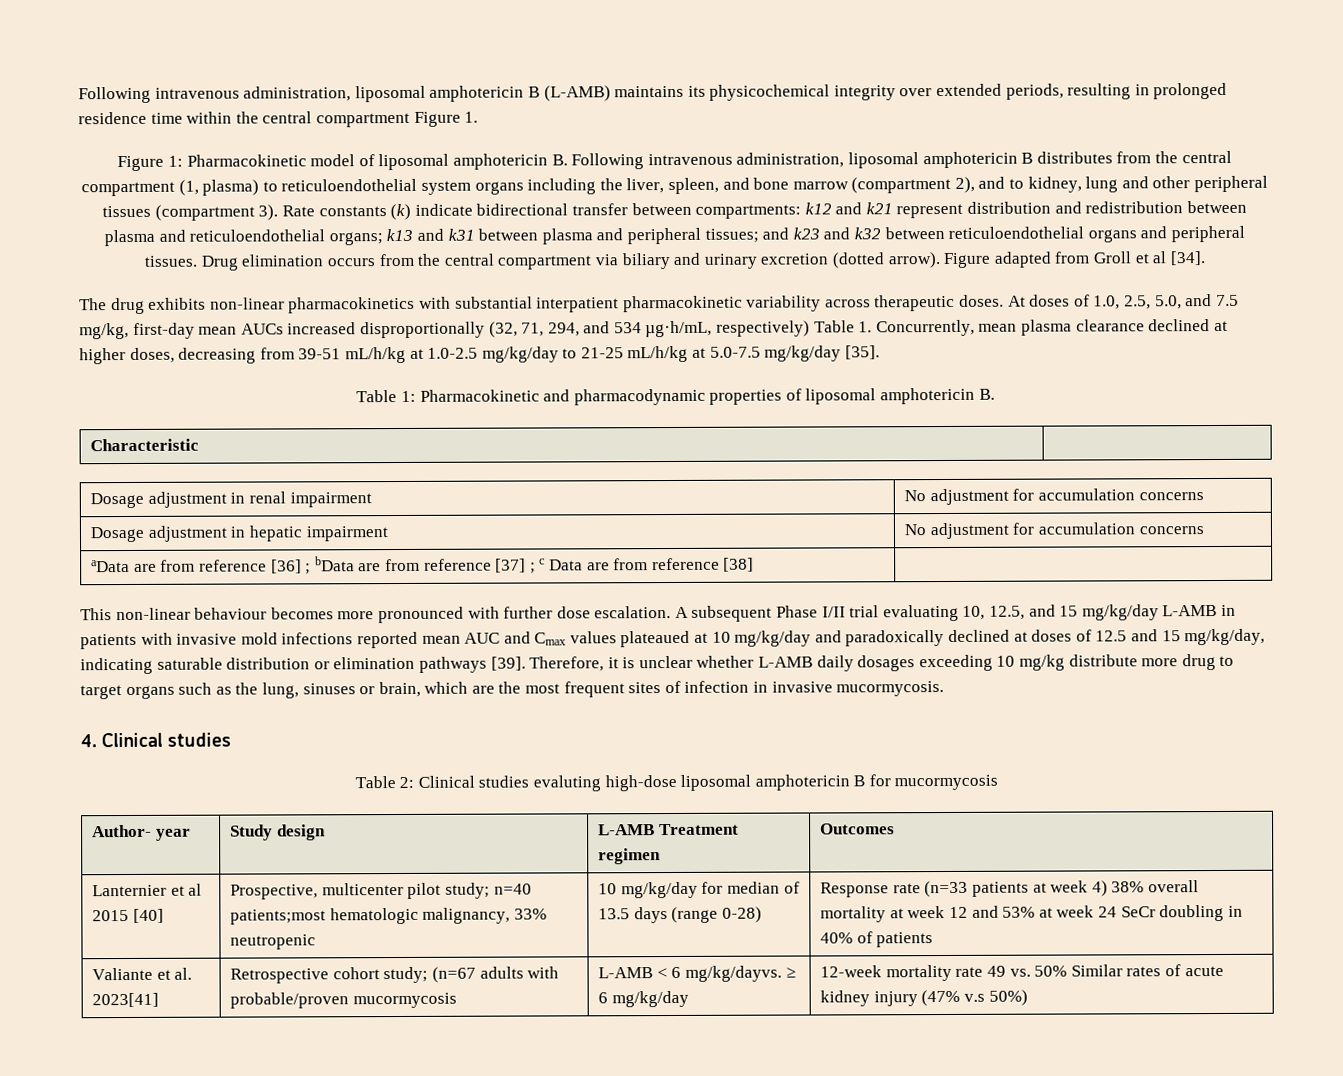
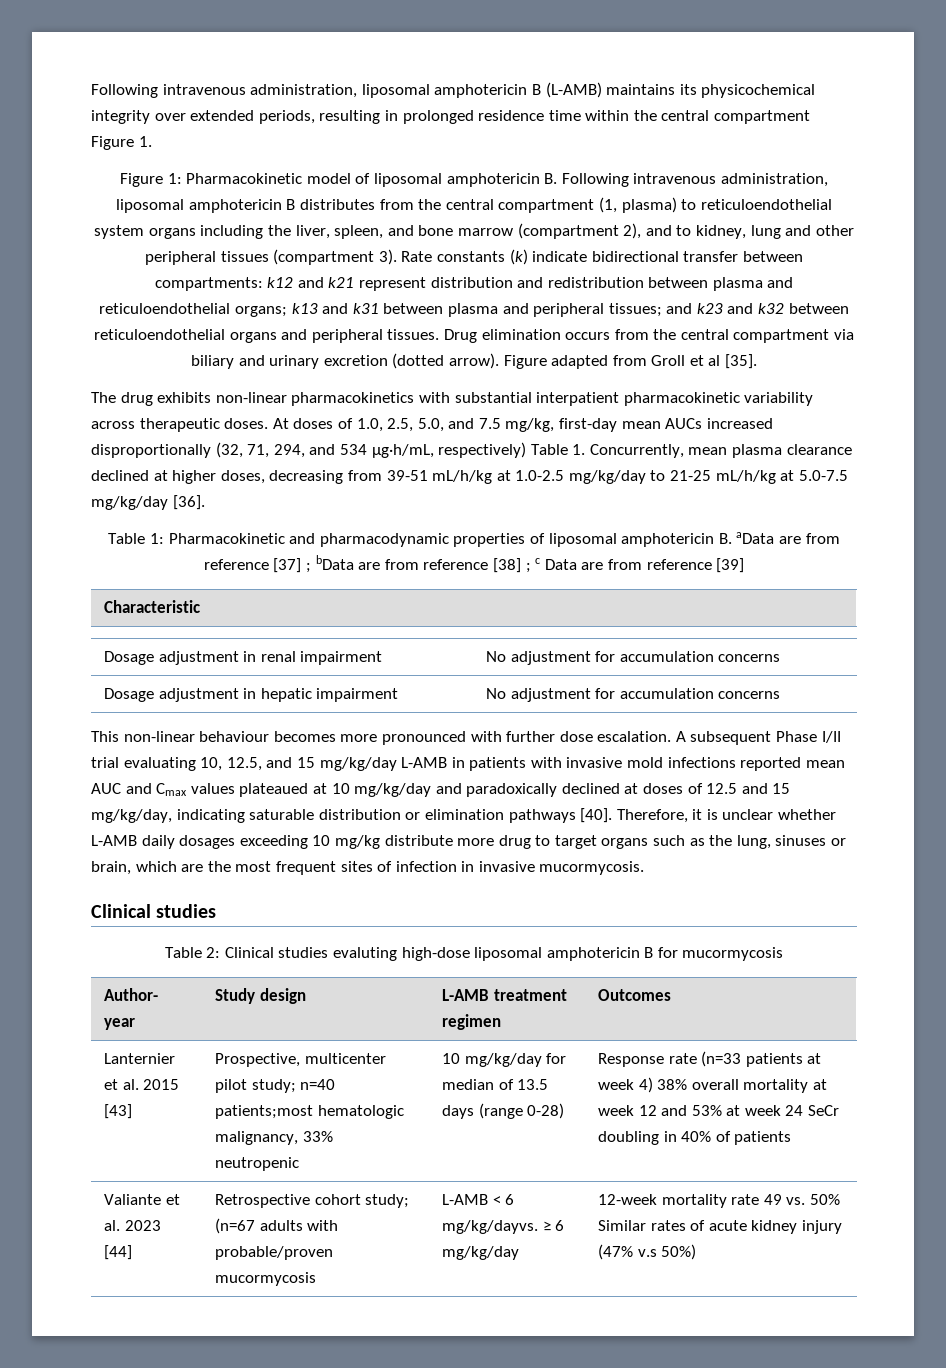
[1169,251,1206,266] [34]. -> [725,354,758,369] [35].
[844,345,880,360] [35]. -> [172,495,205,510] [36].
(995, 394) none -> [736,532,840,544] [203,555,745,573] aData are from reference [37] ; bData are from reference [38] ; c Data are from reference [39]
[91,556,755,575] // aData are from reference [36] ; bData are from reference [37] ; c Data are from reference [38] | -> (781, 695) none
[490,656,526,671] [39]. -> [580,808,613,823] [40].
[80,734,97,748] 4. -> (645, 868) none
[658,823,739,836] Treatment -> [493,989,567,1001] treatment
[188,883,203,896] [92,908,164,923] al 2015 [40] -> [122,1079,180,1090] [103,1104,132,1119] al. 2015 [43]
[92,992,160,1008] 2023[41] -> [124,1220,161,1231] [103,1245,132,1260] 2023 [44]

